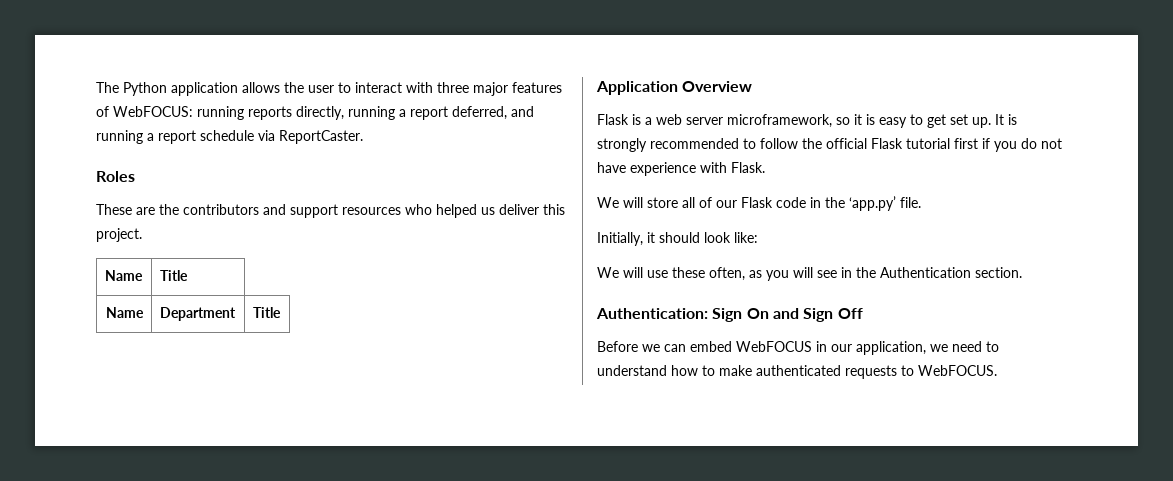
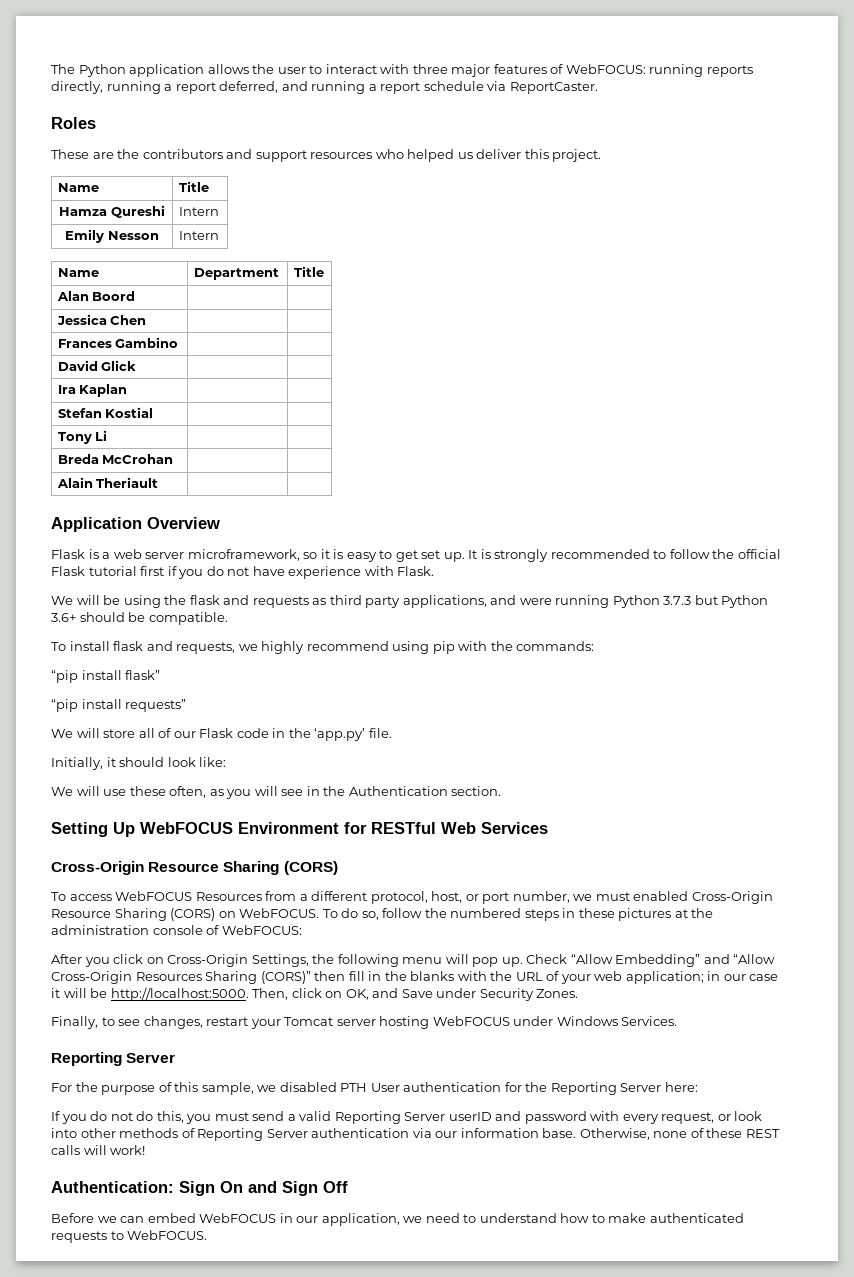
[105,307,144,318] [159,307,236,321] [252,307,281,318] Name | Department | Title -> [59,205,165,218] [178,207,219,216] [65,229,159,243] [178,231,219,240] [57,268,99,277] [193,268,279,280] [293,266,324,277] [56,291,136,301] [56,314,147,325] [57,337,179,348] [57,360,137,371] [57,384,128,397] [57,407,154,418] [57,430,108,444] [57,454,174,464] [56,477,159,488] Hamza Qureshi | Intern // Emily Nesson | Intern // Name | Department | Title // Alan Boord | | // Jessica Chen | | // Frances Gambino | | // David Glick | | // Ira Kaplan | | // Stefan Kostial | | // Tony Li | | // Breda McCrohan | | // Alain Theriault | |
(765, 167) none -> [51,595,769,608] [51,612,228,625] [51,641,595,654] [51,670,161,683] [51,699,187,712] // We will be using the flask and requests as third party applications, and were running Python 3.7.3 but Python 3.6+ should be compatible. // To install flask and requests, we highly recommend using pip with the commands: // “pip install flask” // “pip install requests”
(1022, 272) none -> [51,822,548,837] [51,861,338,875] [51,891,773,904] [51,908,714,921] [51,925,302,935] [51,954,776,967] [51,971,779,984] [51,987,579,1001] [51,1016,678,1029] [51,1052,176,1066] [51,1082,698,1095] [51,1111,763,1124] [51,1128,780,1141] [51,1145,146,1155] // Setting Up WebFOCUS Environment for RESTful Web Services // Cross-Origin Resource Sharing (CORS) // To access WebFOCUS Resources from a different protocol, host, or port number, we must enabled Cross-Origin Resource Sharing (CORS) on WebFOCUS. To do so, follow the numbered steps in these pictures at the administration console of WebFOCUS: // After you click on Cross-Origin Settings, the following menu will pop up. Check “Allow Embedding” and “Allow Cross-Origin Resources Sharing (CORS)” then fill in the blanks with the URL of your web application; in our case it will be http://localhost:5000. Then, click on OK, and Save under Security Zones. // Finally, to see changes, restart your Tomcat server hosting WebFOCUS under Windows Services. // Reporting Server // For the purpose of this sample, we disabled PTH User authentication for the Reporting Server here: // If you do not do this, you must send a valid Reporting Server userID and password with every request, or look into other methods of Reporting Server authentication via our information base. Otherwise, none of these REST calls will work!

